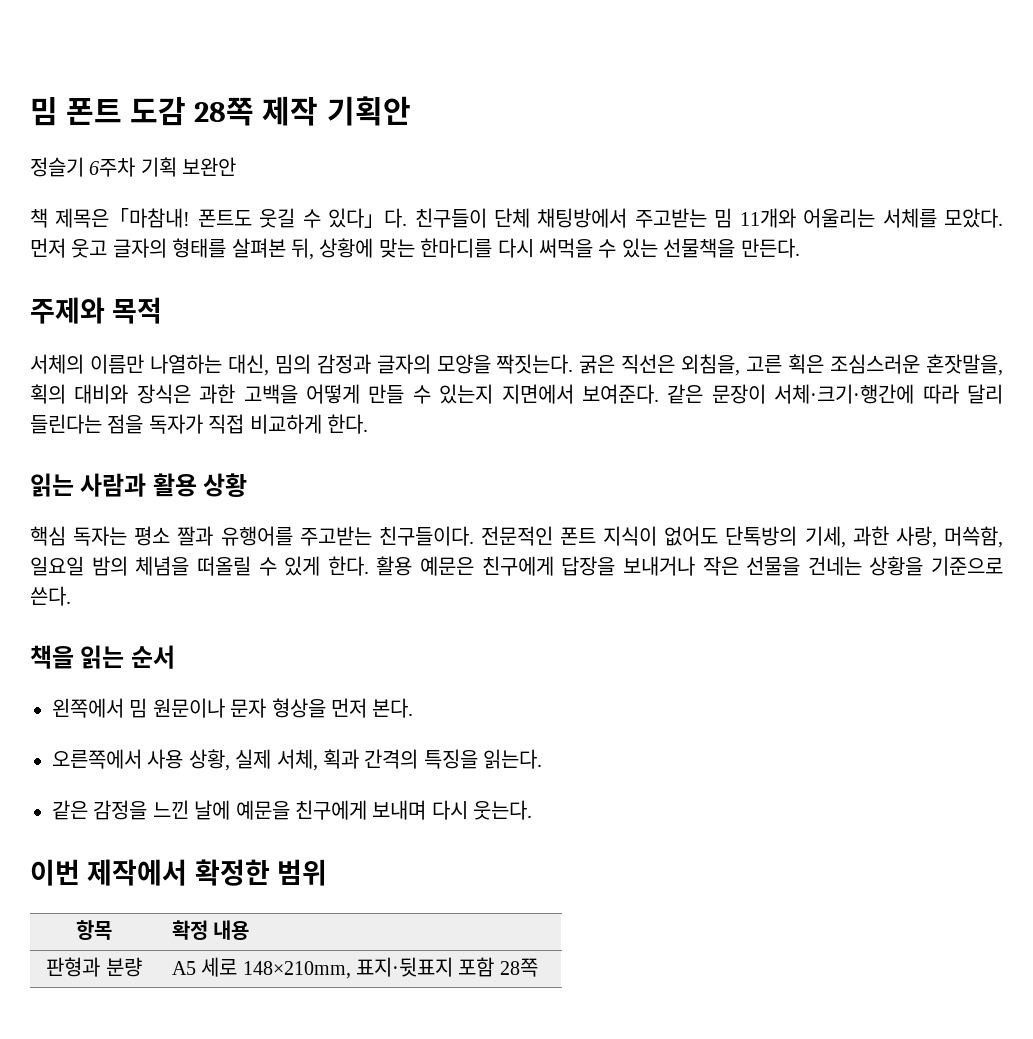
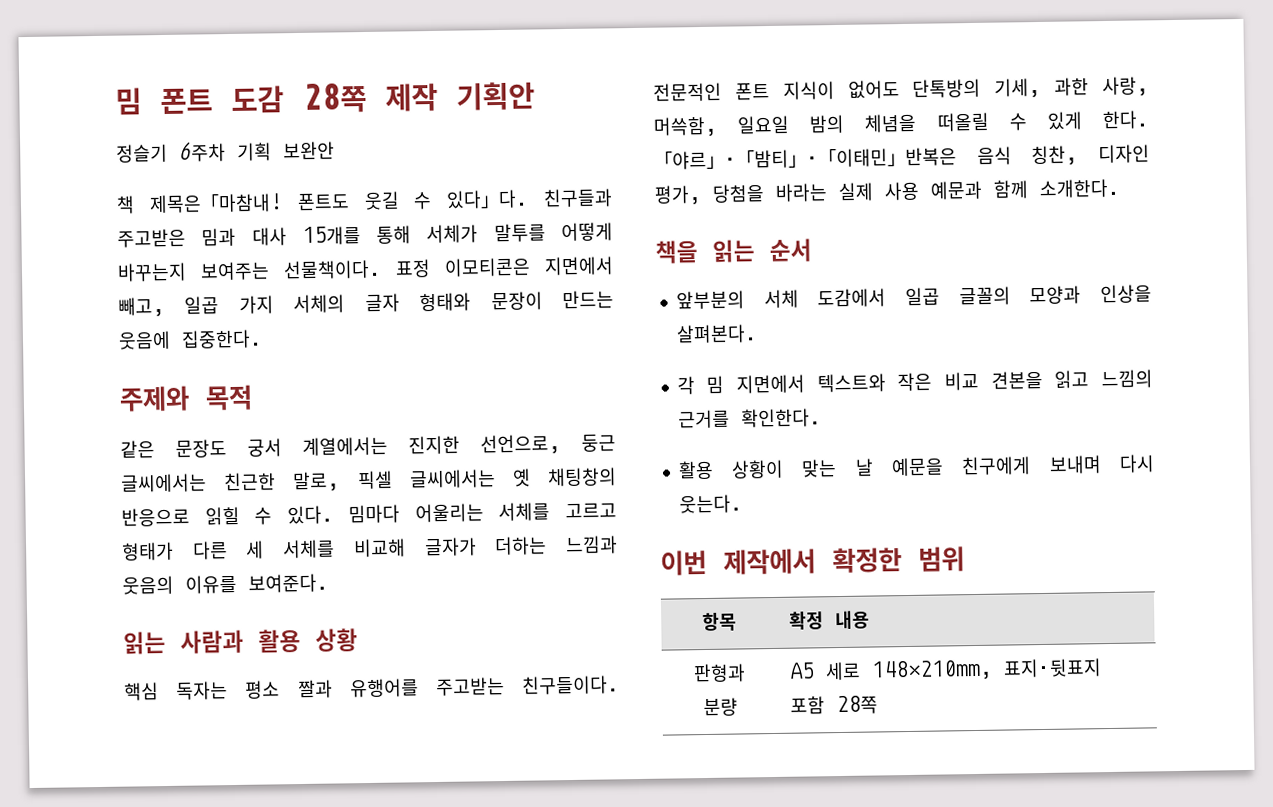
[414,208,1004,228] [30,238,800,260] [30,297,163,324] [30,354,1003,376] [30,384,1003,404] [30,414,368,434] 친구들이 단체 채팅방에서 주고받는 밈 11개와 어울리는 서체를 모았다. 먼저 웃고 글자의 형태를 살펴본 뒤, 상황에 맞는 한마디를 다시 써먹을 수 있는 선물책을 만든다. // 주제와 목적 // 서체의 이름만 나열하는 대신, 밈의 감정과 글자의 모양을 짝짓는다. 굵은 직선은 외침을, 고른 획은 조심스러운 혼잣말을, 획의 대비와 장식은 과한 고백을 어떻게 만들 수 있는지 지면에서 보여준다. 같은 문장이 서체·크기·행간에 따라 달리 들린다는 점을 독자가 직접 비교하게 한다. -> [543,188,613,208] [117,222,613,248] [117,256,614,282] [118,290,614,317] [118,329,263,350] [119,384,253,412] [120,434,616,459] [120,467,617,493] [121,502,617,527] [122,535,618,561] [122,573,329,595] 친구들과 주고받은 밈과 대사 15개를 통해 서체가 말투를 어떻게 바꾸는지 보여주는 선물책이다. 표정 이모티콘은 지면에서 빼고, 일곱 가지 서체의 글자 형태와 문장이 만드는 웃음에 집중한다. // 주제와 목적 // 같은 문장도 궁서 계열에서는 진지한 선언으로, 둥근 글씨에서는 친근한 말로, 픽셀 글씨에서는 옛 채팅창의 반응으로 읽힐 수 있다. 밈마다 어울리는 서체를 고르고 형태가 다른 세 서체를 비교해 글자가 더하는 느낌과 웃음의 이유를 보여준다.
[376,556,1003,576] [30,586,71,606] [30,645,175,669] [52,698,414,718] [52,749,543,771] [52,800,231,820] 활용 예문은 친구에게 답장을 보내거나 작은 선물을 건네는 상황을 기준으로 쓴다. // 책을 읽는 순서 // 왼쪽에서 밈 원문이나 문자 형상을 먼저 본다. // 오른쪽에서 사용 상황, 실제 서체, 획과 간격의 특징을 읽는다. // 같은 감정을 느낀 날에 -> [654,144,1150,170] [654,178,1120,205] [655,238,812,264] [675,284,1152,310] [675,324,758,344] [676,369,1153,395] [677,408,822,429] [677,458,874,480] 「야르」·「밤티」·「이태민」반복은 음식 칭찬, 디자인 평가, 당첨을 바라는 실제 사용 예문과 함께 소개한다. // 책을 읽는 순서 // 앞부분의 서체 도감에서 일곱 글꼴의 모양과 인상을 살펴본다. // 각 밈 지면에서 텍스트와 작은 비교 견본을 읽고 느낌의 근거를 확인한다. // 활용 상황이 맞는 날

